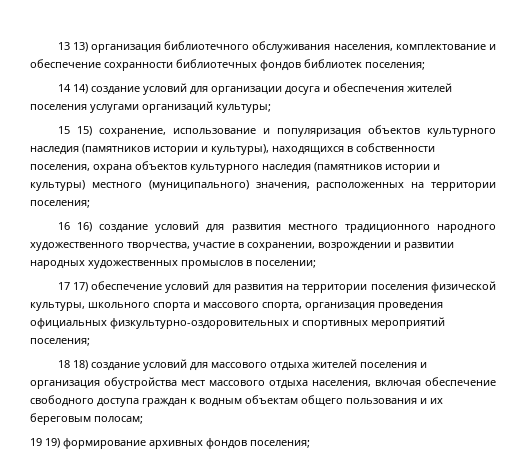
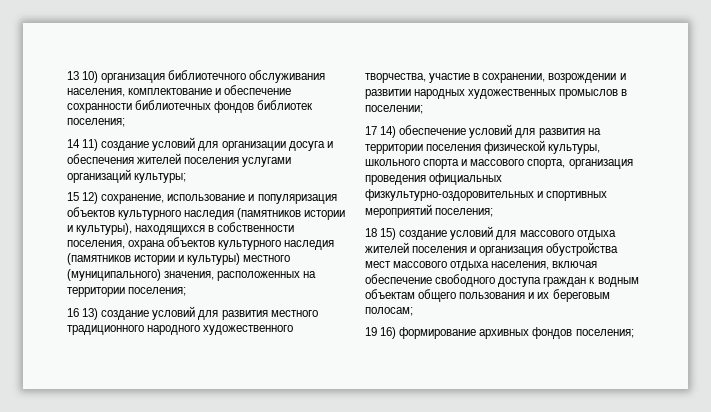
[72,42,88,52] 13) -> [82,71,99,83] 10)
[72,84,88,94] 14) -> [82,139,99,151] 11)
[76,126,92,136] 15) -> [82,192,99,204] 12)
[76,222,92,232] 16) -> [82,308,99,320] 13)
[72,282,88,292] 17) -> [380,126,397,138] 14)
[72,360,88,370] 18) -> [380,228,397,240] 15)
[45,438,60,448] 19) -> [380,327,397,339] 16)

